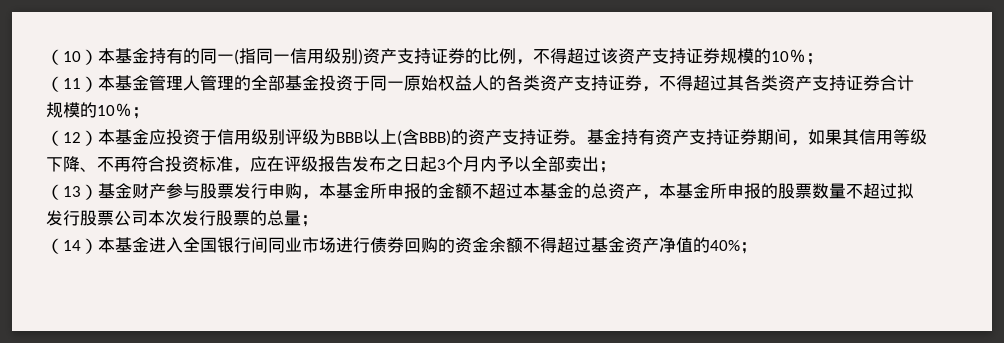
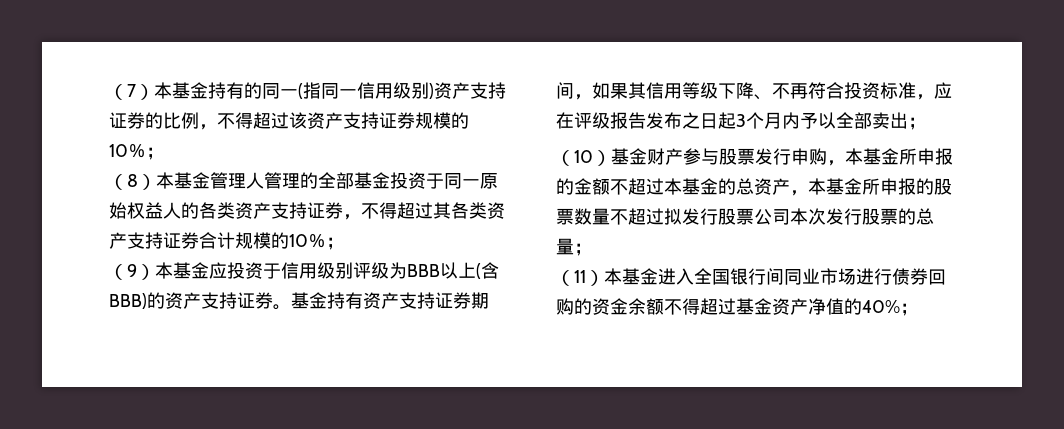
[46,49,81,65] （10 -> [109,84,136,100] （7
[63,78,81,89] 11 -> [127,174,138,187] 8
[63,132,81,143] 12 -> [127,264,137,277] 9
[63,186,81,197] 13 -> [574,150,593,163] 10
[63,240,81,251] 14 -> [574,270,586,283] 11

